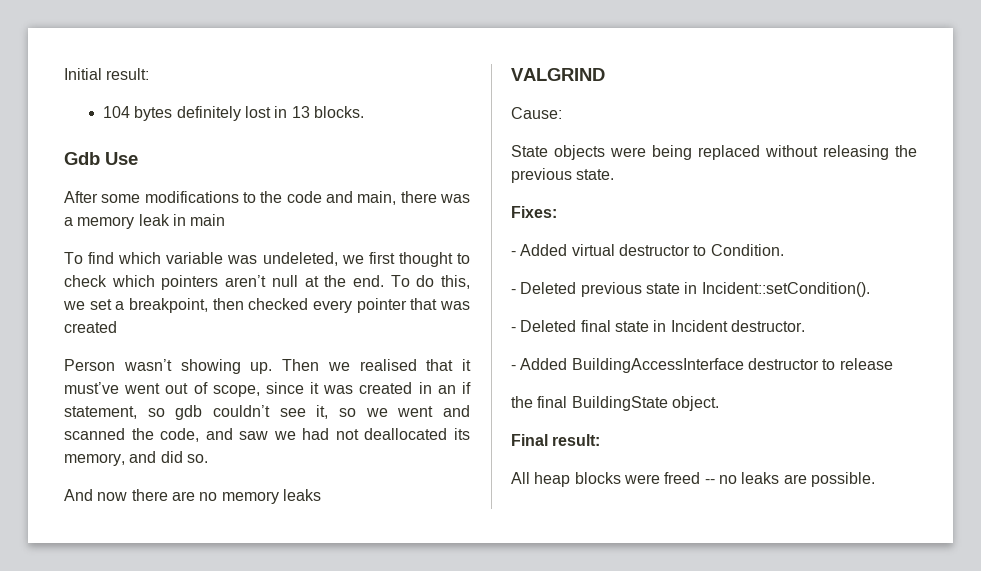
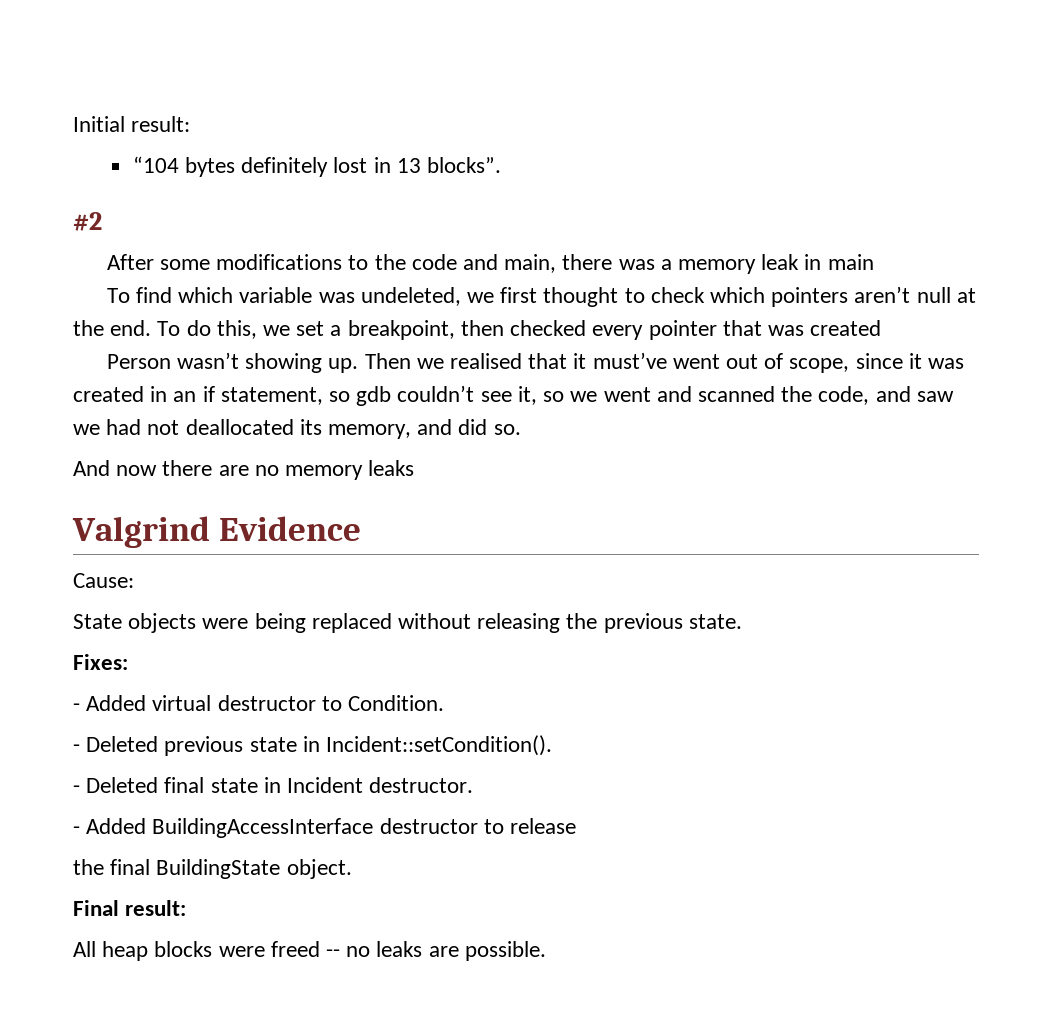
[103,106,131,118] 104 -> [132,156,179,173] “104
[314,106,365,118] [64,152,138,165] blocks. // Gdb Use -> [426,157,501,173] [73,212,102,231] blocks”. // #2
[511,68,605,81] VALGRIND -> [72,516,362,548] Valgrind Evidence

